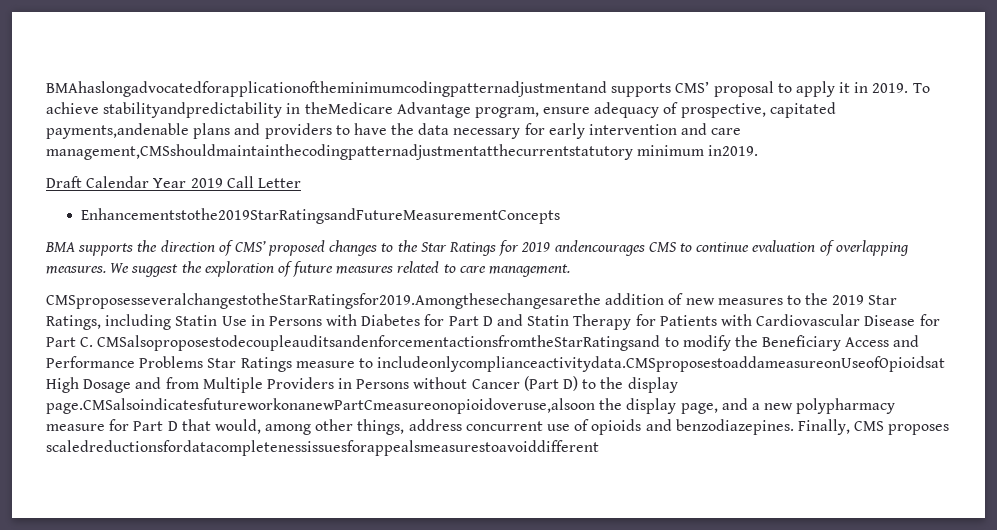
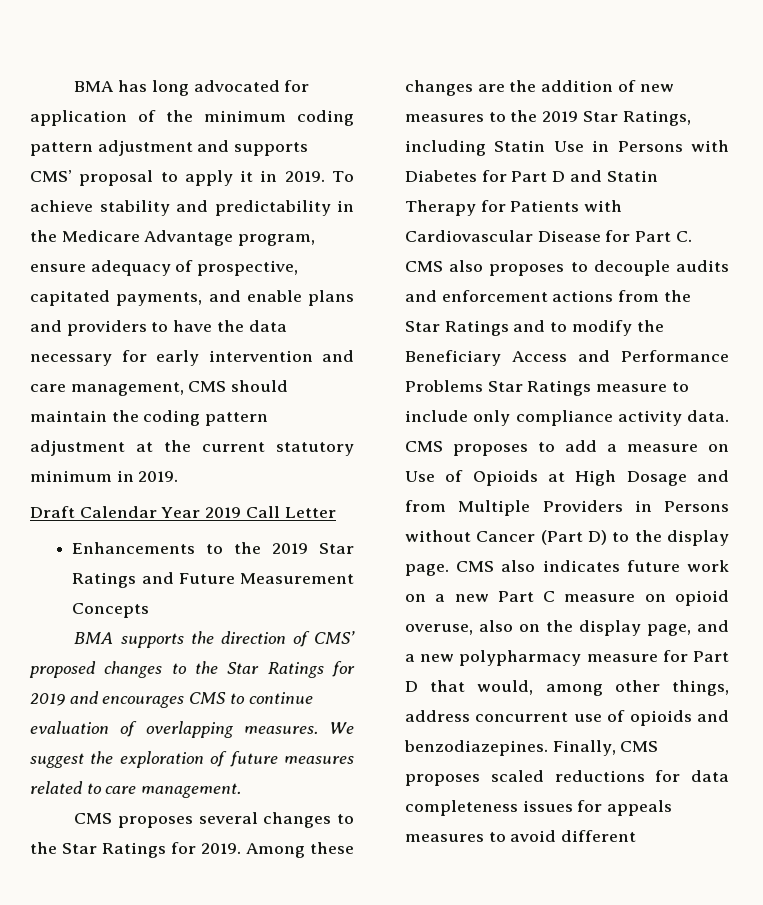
[46,81,607,97] BMAhaslongadvocatedforapplicationoftheminimumcodingpatternadjustmentand -> [74,80,310,96] [30,110,354,126] [30,140,230,156] BMA has long advocated for application of the minimum coding pattern adjustment and
[103,102,393,118] stabilityandpredictability in theMedicare -> [99,200,354,216] [30,230,140,242] stability and predictability in the Medicare
[46,123,189,139] payments,andenable -> [116,290,302,306] payments, and enable
[46,144,759,160] management,CMSshouldmaintainthecodingpatternadjustmentatthecurrentstatutory minimum in2019. -> [70,380,289,396] [30,410,269,426] [30,440,354,456] [30,470,179,482] management, CMS should maintain the coding pattern adjustment at the current statutory minimum in 2019.
[81,208,561,224] Enhancementstothe2019StarRatingsandFutureMeasurementConcepts -> [72,542,354,554] [72,572,354,588] [72,603,150,618] Enhancements to the 2019 Star Ratings and Future Measurement Concepts
[554,240,645,256] andencourages -> [69,691,185,708] and encourages
[46,293,601,309] CMSproposesseveralchangestotheStarRatingsfor2019.Amongthesechangesarethe -> [74,812,355,828] [30,842,354,858] [405,80,537,96] CMS proposes several changes to the Star Ratings for 2019. Among these changes are the
[97,335,661,351] CMSalsoproposestodecoupleauditsandenforcementactionsfromtheStarRatingsand -> [405,260,729,276] [405,290,691,302] [405,320,546,336] CMS also proposes to decouple audits and enforcement actions from the Star Ratings and
[377,356,946,372] includeonlycomplianceactivitydata.CMSproposestoaddameasureonUseofOpioidsat -> [405,410,729,426] [405,440,729,456] [405,470,565,486] include only compliance activity data. CMS proposes to add a measure on Use of Opioids at
[46,398,595,414] page.CMSalsoindicatesfutureworkonanewPartCmeasureonopioidoveruse,alsoon -> [405,560,729,576] [405,590,729,606] [405,620,540,635] page. CMS also indicates future work on a new Part C measure on opioid overuse, also on
[46,440,599,456] scaledreductionsfordatacompletenessissuesforappealsmeasurestoavoiddifferent -> [490,770,729,782] [405,800,673,816] [405,830,637,842] scaled reductions for data completeness issues for appeals measures to avoid different

